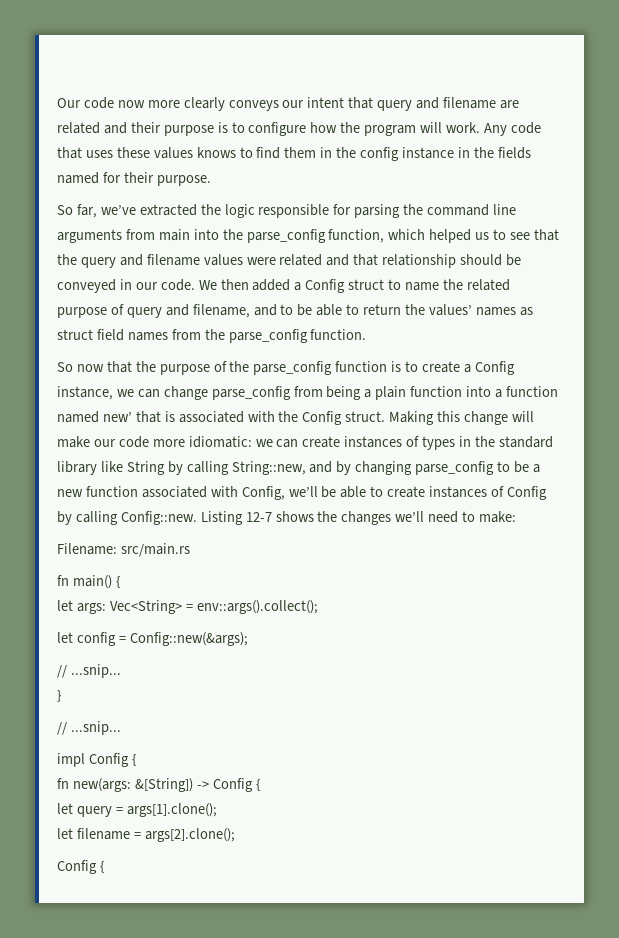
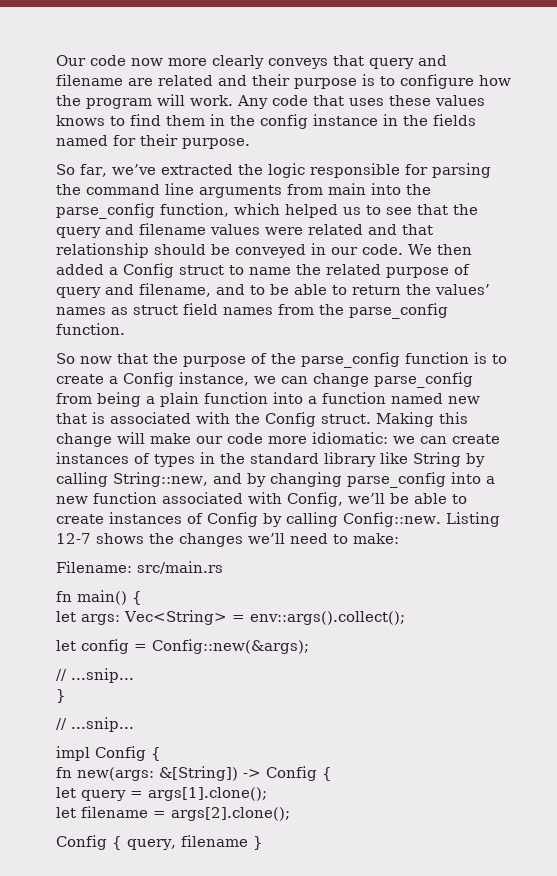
[282,97,345,108] our intent -> (328, 63) none
[102,412,132,422] new’ -> [448,396,480,404] new
[497,461,530,473] to be -> [450,472,481,484] into
(104, 867) none -> [127,835,263,850] query, filename }

